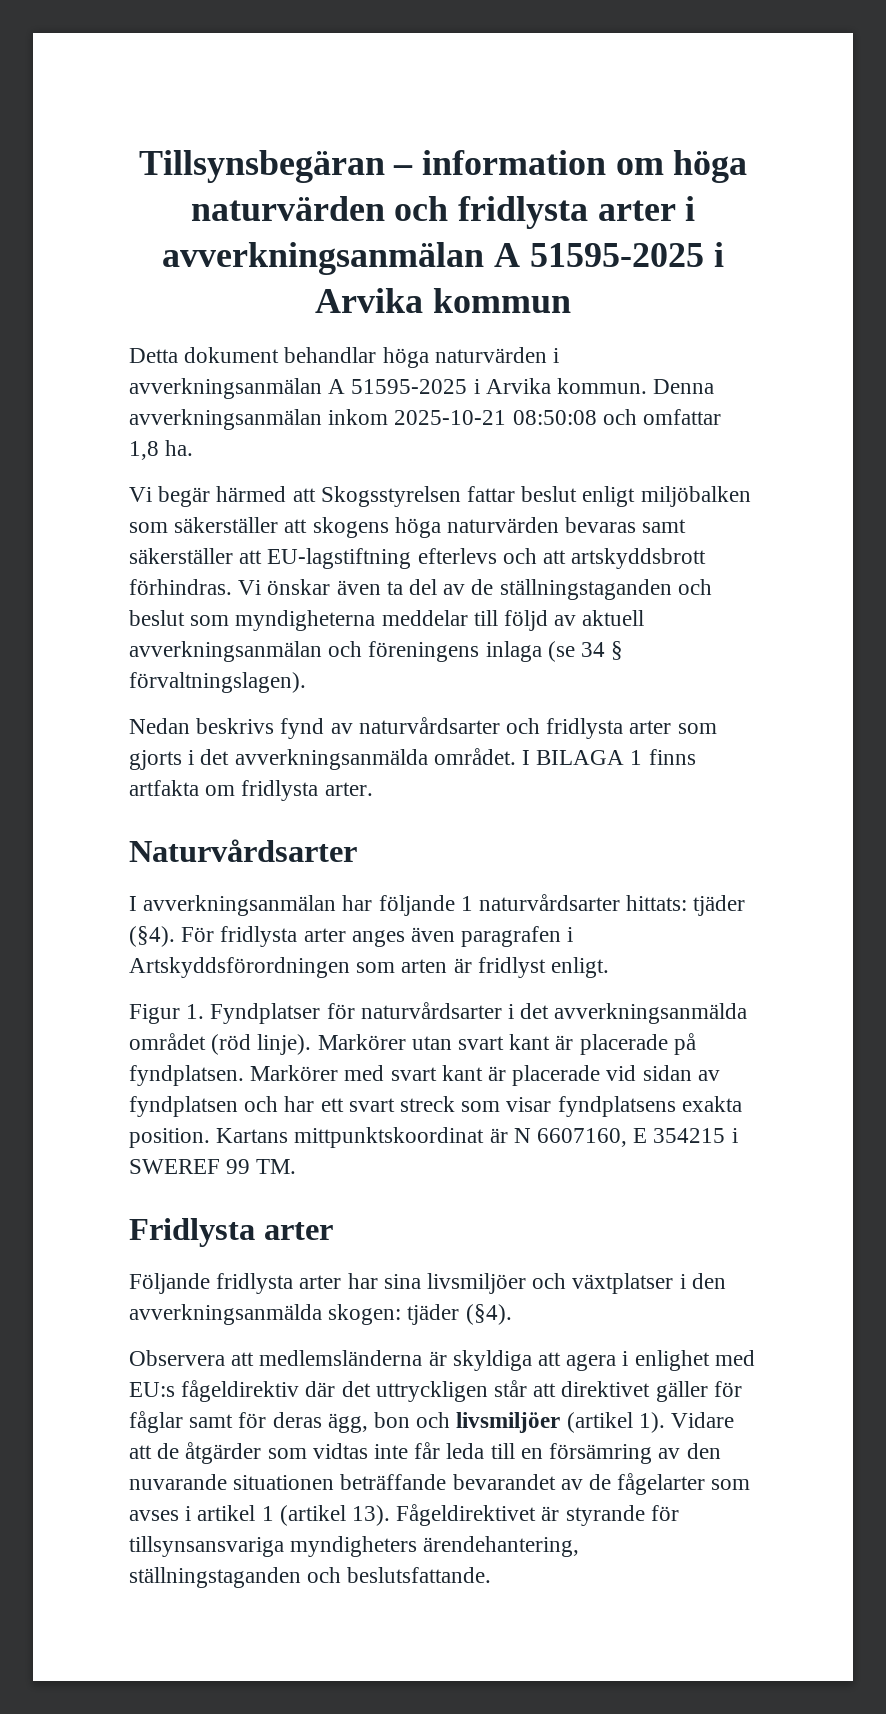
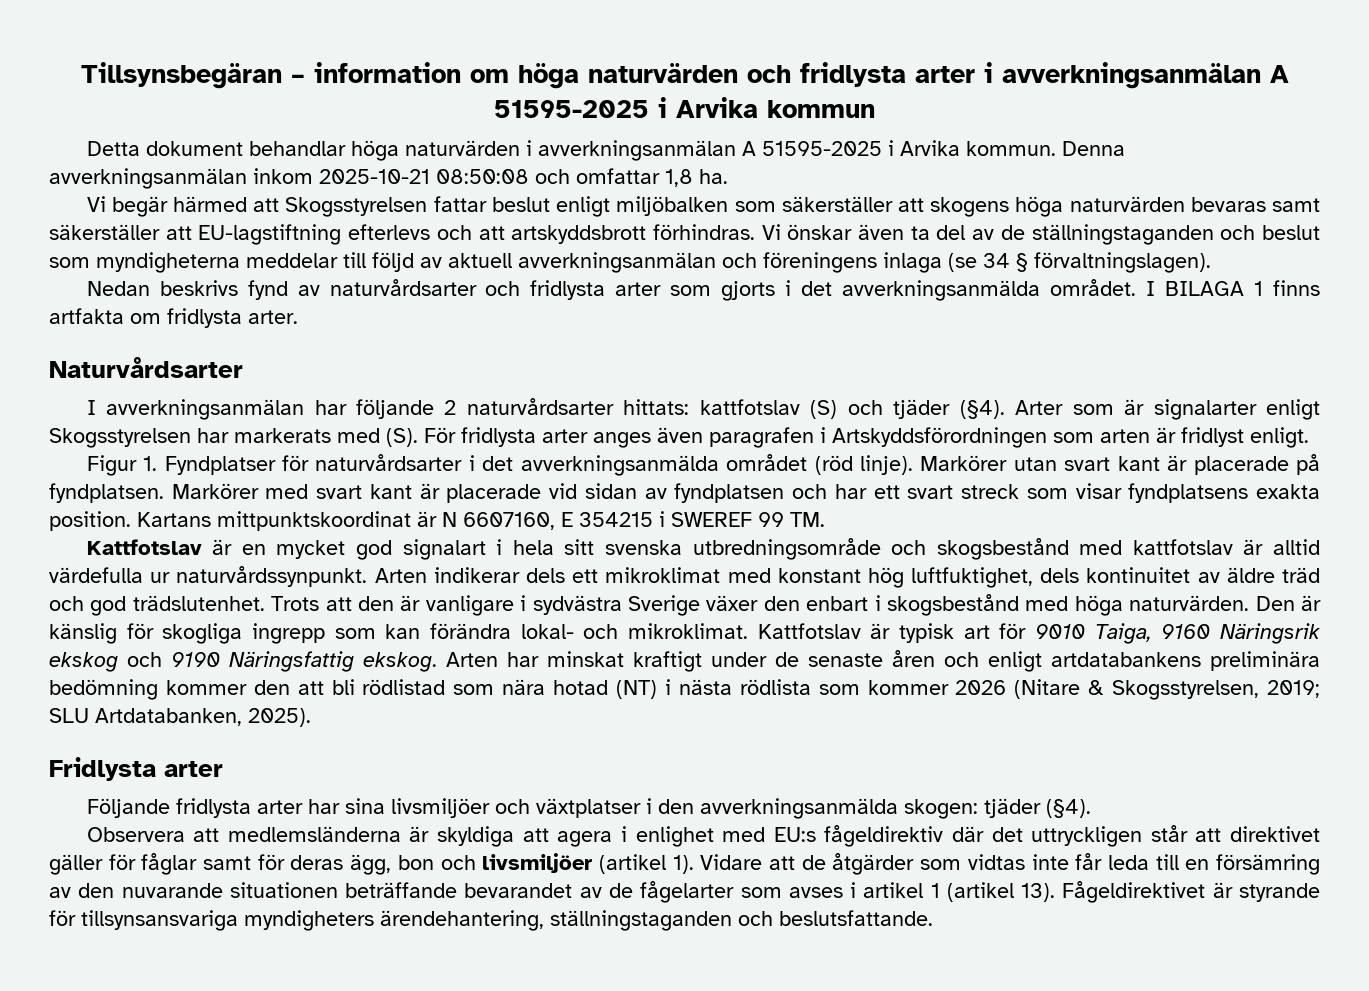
[460,896,473,911] 1 -> [444,400,457,415] 2
[693,895,746,916] [129,926,175,947] tjäder (§4). -> [699,399,1320,420] [49,428,418,448] kattfotslav (S) och tjäder (§4). Arter som är signalarter enligt Skogsstyrelsen har markerats med (S).
(297, 1166) none -> [86,538,1320,560] [49,566,1320,588] [49,594,1321,616] [49,623,1320,644] [49,650,1320,672] [49,679,1321,700] [49,708,311,727] // Kattfotslav är en mycket god signalart i hela sitt svenska utbredningsområde och skogsbestånd med kattfotslav är alltid värdefulla ur naturvårdssynpunkt. Arten indikerar dels ett mikroklimat med konstant hög luftfuktighet, dels kontinuitet av äldre träd och god trädslutenhet. Trots att den är vanligare i sydvästra Sverige växer den enbart i skogsbestånd med höga naturvärden. Den är känslig för skogliga ingrepp som kan förändra lokal- och mikroklimat. Kattfotslav är typisk art för 9010 Taiga, 9160 Näringsrik ekskog och 9190 Näringsfattig ekskog. Arten har minskat kraftigt under de senaste åren och enligt artdatabankens preliminära bedömning kommer den att bli rödlistad som nära hotad (NT) i nästa rödlista som kommer 2026 (Nitare & Skogsstyrelsen, 2019; SLU Artdatabanken, 2025).

